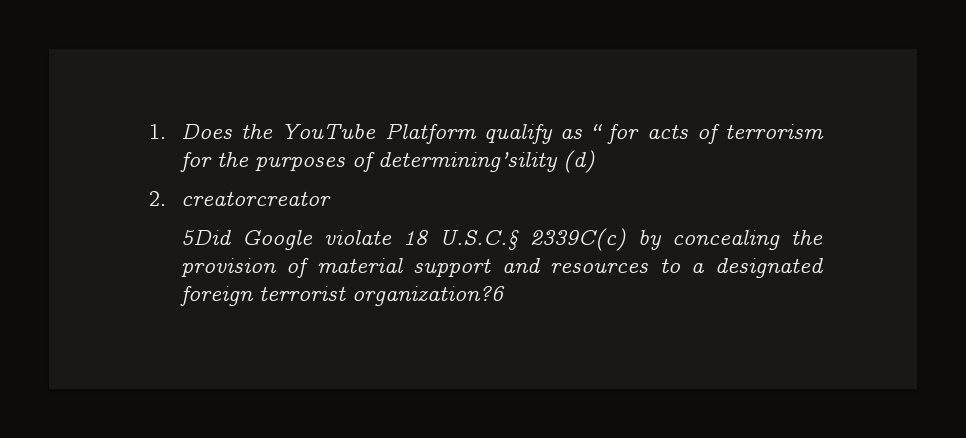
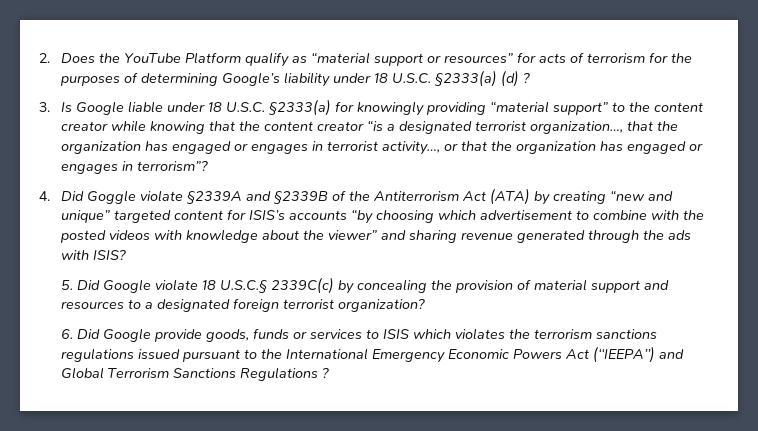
[149,124,166,139] 1. -> [39,53,50,63] 2.
[591,124,604,139] “ -> [311,52,514,66] “material support or resources”
[377,150,595,173] [149,191,331,206] [180,229,231,245] determining’sility (d) // 2. creatorcreator // 5Did -> [141,70,531,87] [39,99,704,116] [61,120,679,134] [61,141,704,155] [61,160,209,174] [39,188,674,205] [61,209,705,224] [60,229,692,243] [61,249,127,260] [61,280,101,290] determining Google’s liability under 18 U.S.C. §2333(a) (d) ? // 3. Is Google liable under 18 U.S.C. §2333(a) for knowingly providing “material support” to the content creator while knowing that the content creator “is a designated terrorist organization…, that the organization has engaged or engages in terrorist activity…, or that the organization has engaged or engages in terrorism”? // 4. Did Goggle violate §2339A and §2339B of the Antiterrorism Act (ATA) by creating “new and unique” targeted content for ISIS’s accounts “by choosing which advertisement to combine with the posted videos with knowledge about the viewer” and sharing revenue generated through the ads with ISIS? // 5. Did
[351,286,505,306] organization?6 -> [338,298,426,312] [61,328,658,342] [61,346,685,363] [61,367,330,381] organization? // 6. Did Google provide goods, funds or services to ISIS which violates the terrorism sanctions regulations issued pursuant to the International Emergency Economic Powers Act (‘‘IEEPA’’) and Global Terrorism Sanctions Regulations ?

